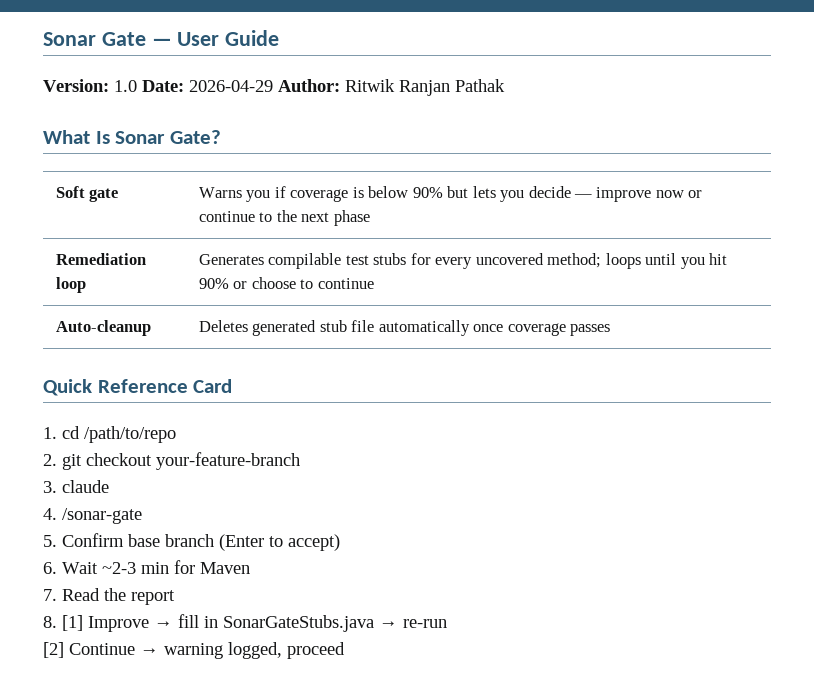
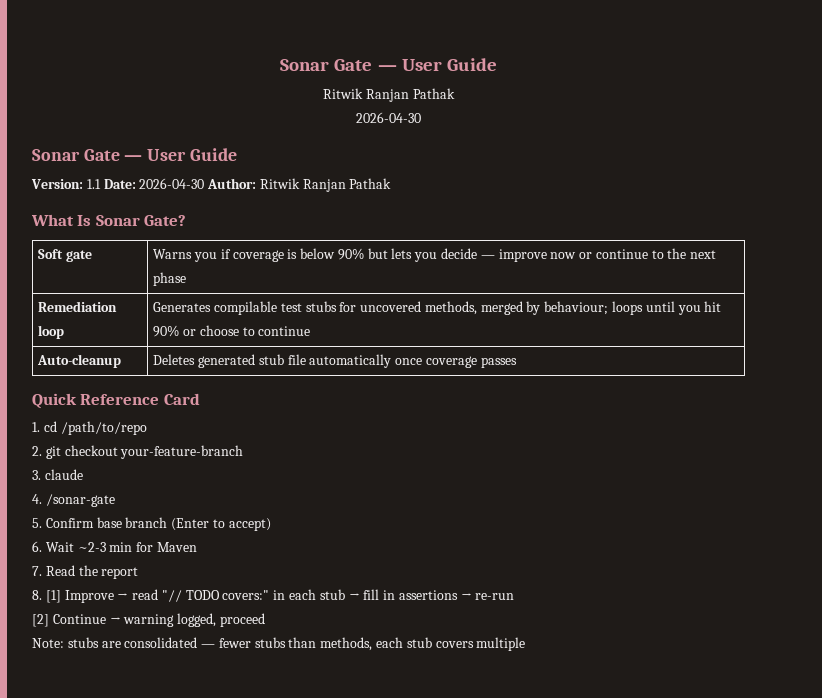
[43,30,280,46] [43,79,273,92] Sonar Gate — User Guide // Version: 1.0 Date: 2026-04-29 -> [280,58,497,71] [323,88,455,102] [356,112,421,123] [32,148,237,161] [31,178,205,189] Sonar Gate — User Guide // Ritwik Ranjan Pathak // 2026-04-30 // Sonar Gate — User Guide // Version: 1.1 Date: 2026-04-30
[435,253,602,269] every uncovered method; -> [360,301,609,315] uncovered methods, merged by behaviour;
(173, 624) none -> [132,589,360,602] read "// TODO covers:" in each stub →
[223,615,374,632] SonarGateStubs.java -> [398,590,458,600] assertions
(345, 650) none -> [32,637,526,651] // Note: stubs are consolidated — fewer stubs than methods, each stub covers multiple

